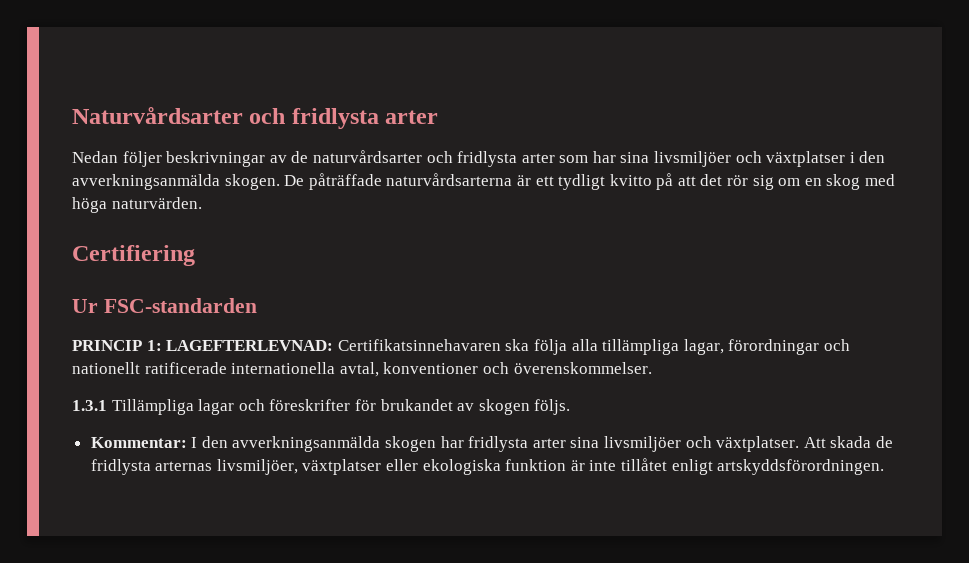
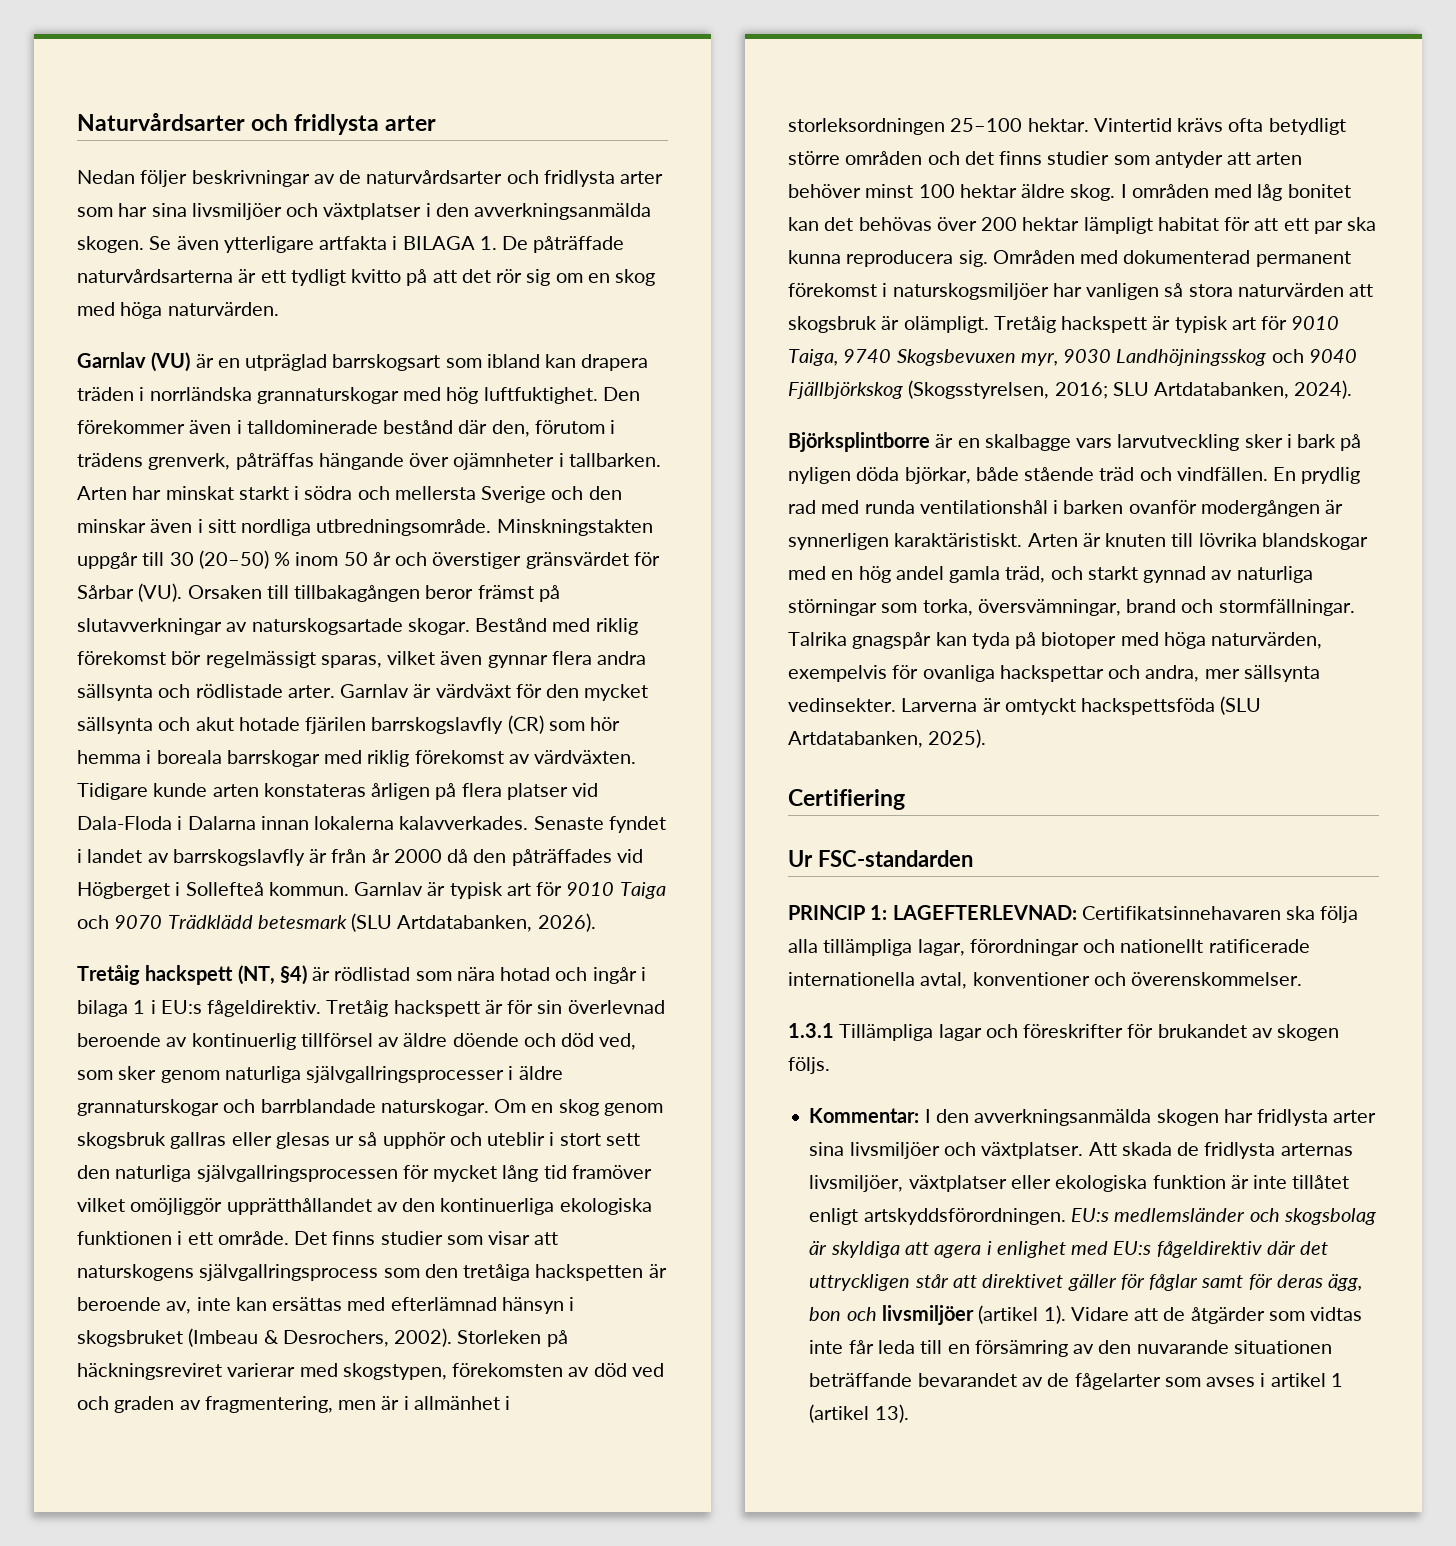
(280, 182) none -> [149,236,497,253] Se även ytterligare artfakta i BILAGA 1.
(202, 203) none -> [77,352,649,372] [77,387,640,404] [77,420,616,437] [77,453,661,470] [77,486,622,503] [77,519,653,536] [77,550,660,569] [77,583,560,602] [77,618,638,635] [77,651,647,668] [77,684,649,701] [77,715,621,734] [77,750,637,767] [77,783,599,800] [77,816,666,833] [77,849,643,866] [77,882,666,899] [77,913,596,932] [77,965,646,985] [77,1000,665,1017] [77,1033,637,1050] [77,1066,563,1083] [77,1099,663,1116] [77,1132,640,1149] [77,1165,652,1182] [77,1198,652,1215] [77,1231,559,1245] [77,1264,667,1281] [77,1297,575,1314] [77,1328,568,1347] [77,1363,664,1380] [77,1396,511,1413] [788,118,1346,135] [788,151,1303,168] [788,184,1351,201] [788,217,1377,234] [788,250,1351,267] [788,283,1374,300] [788,316,1340,333] [788,349,1357,366] [788,380,1353,399] [788,432,1362,452] [788,467,1361,484] [788,500,1344,517] [788,533,1368,550] [788,566,1313,583] [788,599,1355,616] [788,632,1323,649] [788,665,1320,682] [788,696,1262,715] [788,729,987,748] // Garnlav (VU) är en utpräglad barrskogsart som ibland kan drapera träden i norrländska grannaturskogar med hög luftfuktighet. Den förekommer även i talldominerade bestånd där den, förutom i trädens grenverk, påträffas hängande över ojämnheter i tallbarken. Arten har minskat starkt i södra och mellersta Sverige och den minskar även i sitt nordliga utbredningsområde. Minskningstakten uppgår till 30 (20–50) % inom 50 år och överstiger gränsvärdet för Sårbar (VU). Orsaken till tillbakagången beror främst på slutavverkningar av naturskogsartade skogar. Bestånd med riklig förekomst bör regelmässigt sparas, vilket även gynnar flera andra sällsynta och rödlistade arter. Garnlav är värdväxt för den mycket sällsynta och akut hotade fjärilen barrskogslavfly (CR) som hör hemma i boreala barrskogar med riklig förekomst av värdväxten. Tidigare kunde arten konstateras årligen på flera platser vid Dala-Floda i Dalarna innan lokalerna kalavverkades. Senaste fyndet i landet av barrskogslavfly är från år 2000 då den påträffades vid Högberget i Sollefteå kommun. Garnlav är typisk art för 9010 Taiga och 9070 Trädklädd betesmark (SLU Artdatabanken, 2026). // Tretåig hackspett (NT, §4) är rödlistad som nära hotad och ingår i bilaga 1 i EU:s fågeldirektiv. Tretåig hackspett är för sin överlevnad beroende av kontinuerlig tillförsel av äldre döende och död ved, som sker genom naturliga självgallringsprocesser i äldre grannaturskogar och barrblandade naturskogar. Om en skog genom skogsbruk gallras eller glesas ur så upphör och uteblir i stort sett den naturliga självgallringsprocessen för mycket lång tid framöver vilket omöjliggör upprätthållandet av den kontinuerliga ekologiska funktionen i ett område. Det finns studier som visar att naturskogens självgallringsprocess som den tretåiga hackspetten är beroende av, inte kan ersättas med efterlämnad hänsyn i skogsbruket (Imbeau & Desrochers, 2002). Storleken på häckningsreviret varierar med skogstypen, förekomsten av död ved och graden av fragmentering, men är i allmänhet i storleksordningen 25–100 hektar. Vintertid krävs ofta betydligt större områden och det finns studier som antyder att arten behöver minst 100 hektar äldre skog. I områden med låg bonitet kan det behövas över 200 hektar lämpligt habitat för att ett par ska kunna reproducera sig. Områden med dokumenterad permanent förekomst i naturskogsmiljöer har vanligen så stora naturvärden att skogsbruk är olämpligt. Tretåig hackspett är typisk art för 9010 Taiga, 9740 Skogsbevuxen myr, 9030 Landhöjningsskog och 9040 Fjällbjörkskog (Skogsstyrelsen, 2016; SLU Artdatabanken, 2024). // Björksplintborre är en skalbagge vars larvutveckling sker i bark på nyligen döda björkar, både stående träd och vindfällen. En prydlig rad med runda ventilationshål i barken ovanför modergången är synnerligen karaktäristiskt. Arten är knuten till lövrika blandskogar med en hög andel gamla träd, och starkt gynnad av naturliga störningar som torka, översvämningar, brand och stormfällningar. Talrika gnagspår kan tyda på biotoper med höga naturvärden, exempelvis för ovanliga hackspettar och andra, mer sällsynta vedinsekter. Larverna är omtyckt hackspettsföda (SLU Artdatabanken, 2025).
(885, 467) none -> [1070,1208,1376,1225] [809,1241,1329,1258] [809,1274,1363,1291] [809,1305,1363,1325] [809,1340,1332,1357] [809,1373,1343,1390] [809,1404,909,1423] EU:s medlemsländer och skogsbolag är skyldiga att agera i enlighet med EU:s fågeldirektiv där det uttryckligen står att direktivet gäller för fåglar samt för deras ägg, bon och livsmiljöer (artikel 1). Vidare att de åtgärder som vidtas inte får leda till en försämring av den nuvarande situationen beträffande bevarandet av de fågelarter som avses i artikel 1 (artikel 13).

